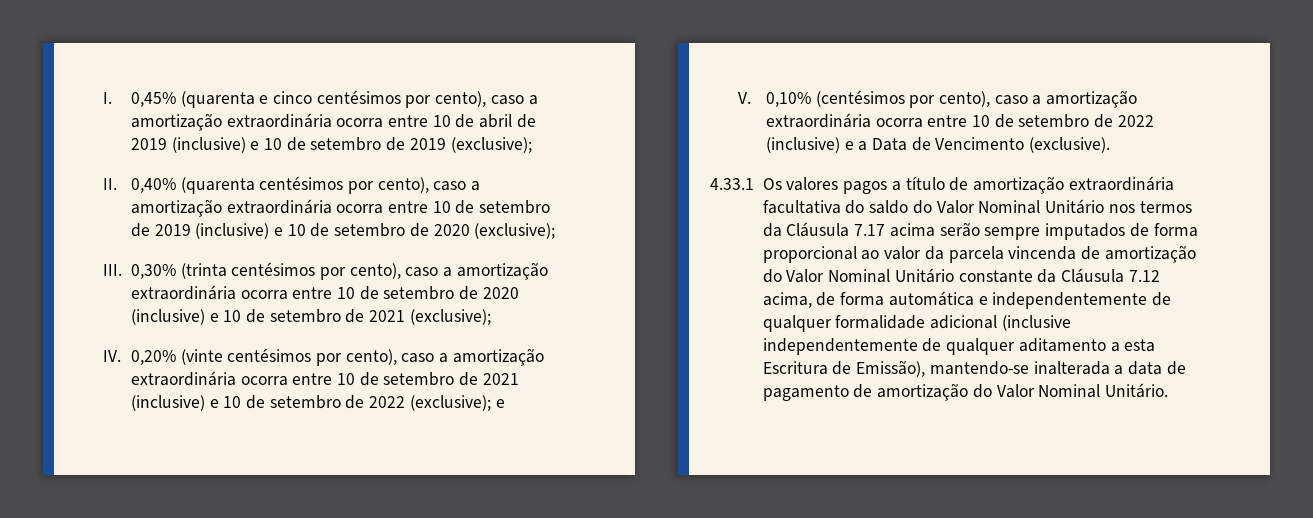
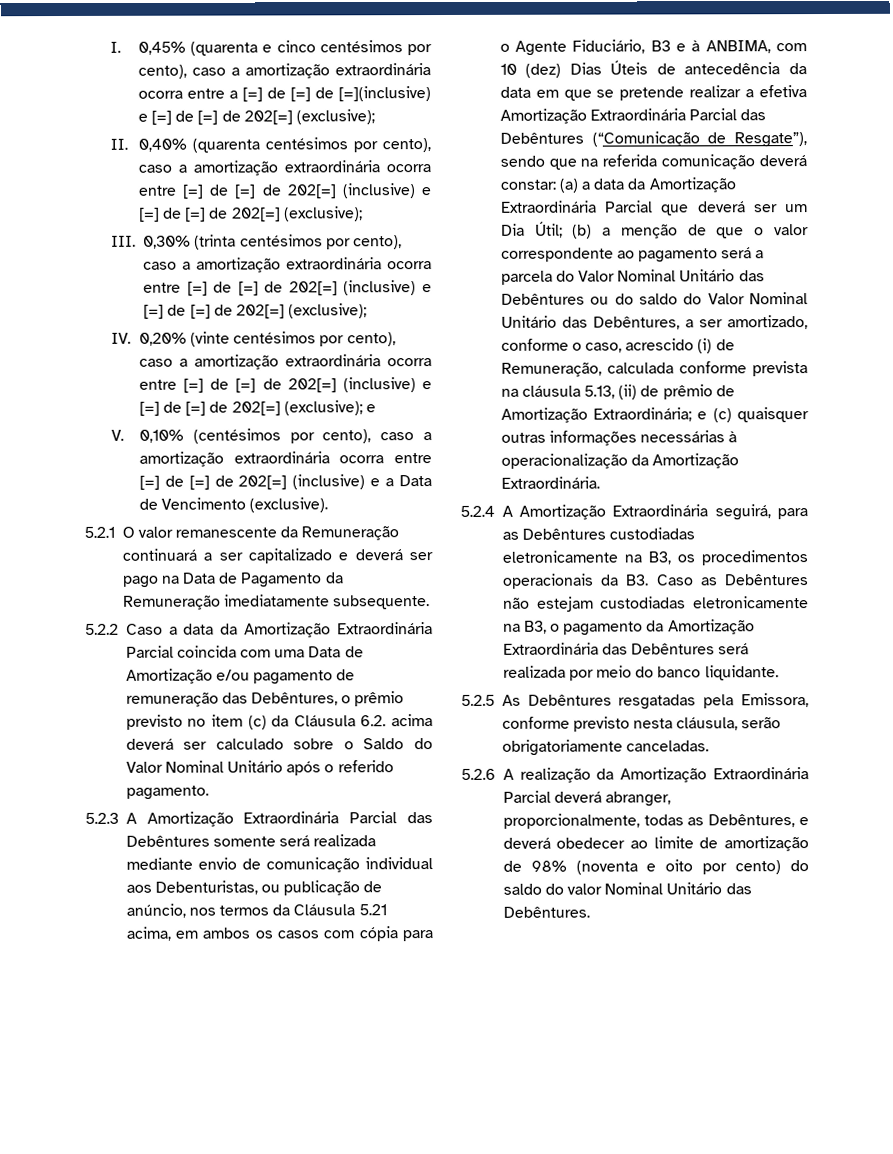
[432,114,536,128] [130,137,446,153] 10 de abril de 2019 (inclusive) e 10 de setembro de 2019 -> [228,86,431,102] [137,110,293,125] a [=] de [=] de [=](inclusive) e [=] de [=] de 202[=]
[432,200,551,214] [130,223,470,239] 10 de setembro de 2019 (inclusive) e 10 de setembro de 2020 -> [182,183,431,199] [138,207,281,222] [=] de [=] de 202[=] (inclusive) e [=] de [=] de 202[=]
[337,286,519,300] [130,309,406,325] 10 de setembro de 2020 (inclusive) e 10 de setembro de 2021 -> [186,280,432,296] [143,304,285,319] [=] de [=] de 202[=] (inclusive) e [=] de [=] de 202[=]
[337,372,519,386] [130,395,406,411] 10 de setembro de 2021 (inclusive) e 10 de setembro de 2022 -> [183,377,432,393] [138,401,281,416] [=] de [=] de 202[=] (inclusive) e [=] de [=] de 202[=]
[972,114,1154,128] 10 de setembro de 2022 -> [138,475,288,490] [=] de [=] de 202[=]
[710,176,1174,194] [762,200,841,214] 4.33.1 Os valores pagos a título de amortização extraordinária facultativa -> [84,526,400,541] [121,548,433,564] [121,572,344,588] [122,594,431,610] [85,622,433,638] [125,645,364,658] [125,668,356,685] [125,691,405,707] [125,714,433,730] [125,738,433,750] [125,760,394,776] [125,785,209,800] [85,811,433,827] [125,834,377,847] [125,857,433,873] [125,880,383,896] [125,903,387,918] [125,926,433,942] [499,39,807,56] [499,60,807,78] [499,85,807,101] [499,108,767,124] [499,131,807,148] [499,154,807,170] [499,177,736,193] [500,200,808,216] [500,221,809,239] [500,247,765,263] [500,269,765,285] [500,293,610,305] 5.2.1 O valor remanescente da Remuneração continuará a ser capitalizado e deverá ser pago na Data de Pagamento da Remuneração imediatamente subsequente. // 5.2.2 Caso a data da Amortização Extraordinária Parcial coincida com uma Data de Amortização e/ou pagamento de remuneração das Debêntures, o prêmio previsto no item (c) da Cláusula 6.2. acima deverá ser calculado sobre o Saldo do Valor Nominal Unitário após o referido pagamento. // 5.2.3 A Amortização Extraordinária Parcial das Debêntures somente será realizada mediante envio de comunicação individual aos Debenturistas, ou publicação de anúncio, nos termos da Cláusula 5.21 acima, em ambos os casos com cópia para o Agente Fiduciário, B3 e à ANBIMA, com 10 (dez) Dias Úteis de antecedência da data em que se pretende realizar a efetiva Amortização Extraordinária Parcial das Debêntures (“Comunicação de Resgate”), sendo que na referida comunicação deverá constar: (a) a data da Amortização Extraordinária Parcial que deverá ser um Dia Útil; (b) a menção de que o valor correspondente ao pagamento será a parcela do Valor Nominal Unitário das Debêntures ou
[1108,201,1192,213] [762,222,1198,240] [762,245,1196,263] [762,268,1160,283] [762,291,1172,309] [762,315,1071,332] [762,338,1156,355] [762,360,1186,377] [762,383,1169,401] nos termos da Cláusula 7.17 acima serão sempre imputados de forma proporcional ao valor da parcela vincenda de amortização do Valor Nominal Unitário constante da Cláusula 7.12 acima, de forma automática e independentemente de qualquer formalidade adicional (inclusive independentemente de qualquer aditamento a esta Escritura de Emissão), mantendo-se inalterada a data de pagamento de amortização do Valor Nominal Unitário. -> [561,315,808,330] [500,338,735,354] [500,361,808,377] [500,384,735,400] [500,407,809,423] [500,430,738,446] [500,453,740,469] [500,476,600,489] [460,504,808,521] [501,527,696,540] [501,550,808,566] [501,573,809,589] [502,596,809,612] [502,619,755,636] [502,642,750,655] [502,665,779,681] [461,693,809,710] [501,716,782,732] [501,739,709,756] [461,767,809,783] [502,790,672,807] [502,813,809,829] [502,836,809,852] [502,859,809,875] [502,882,752,895] [502,906,590,918] das Debêntures, a ser amortizado, conforme o caso, acrescido (i) de Remuneração, calculada conforme prevista na cláusula 5.13, (ii) de prêmio de Amortização Extraordinária; e (c) quaisquer outras informações necessárias à operacionalização da Amortização Extraordinária. // 5.2.4 A Amortização Extraordinária seguirá, para as Debêntures custodiadas eletronicamente na B3, os procedimentos operacionais da B3. Caso as Debêntures não estejam custodiadas eletronicamente na B3, o pagamento da Amortização Extraordinária das Debêntures será realizada por meio do banco liquidante. // 5.2.5 As Debêntures resgatadas pela Emissora, conforme previsto nesta cláusula, serão obrigatoriamente canceladas. // 5.2.6 A realização da Amortização Extraordinária Parcial deverá abranger, proporcionalmente, todas as Debêntures, e deverá obedecer ao limite de amortização de 98% (noventa e oito por cento) do saldo do valor Nominal Unitário das Debêntures.

